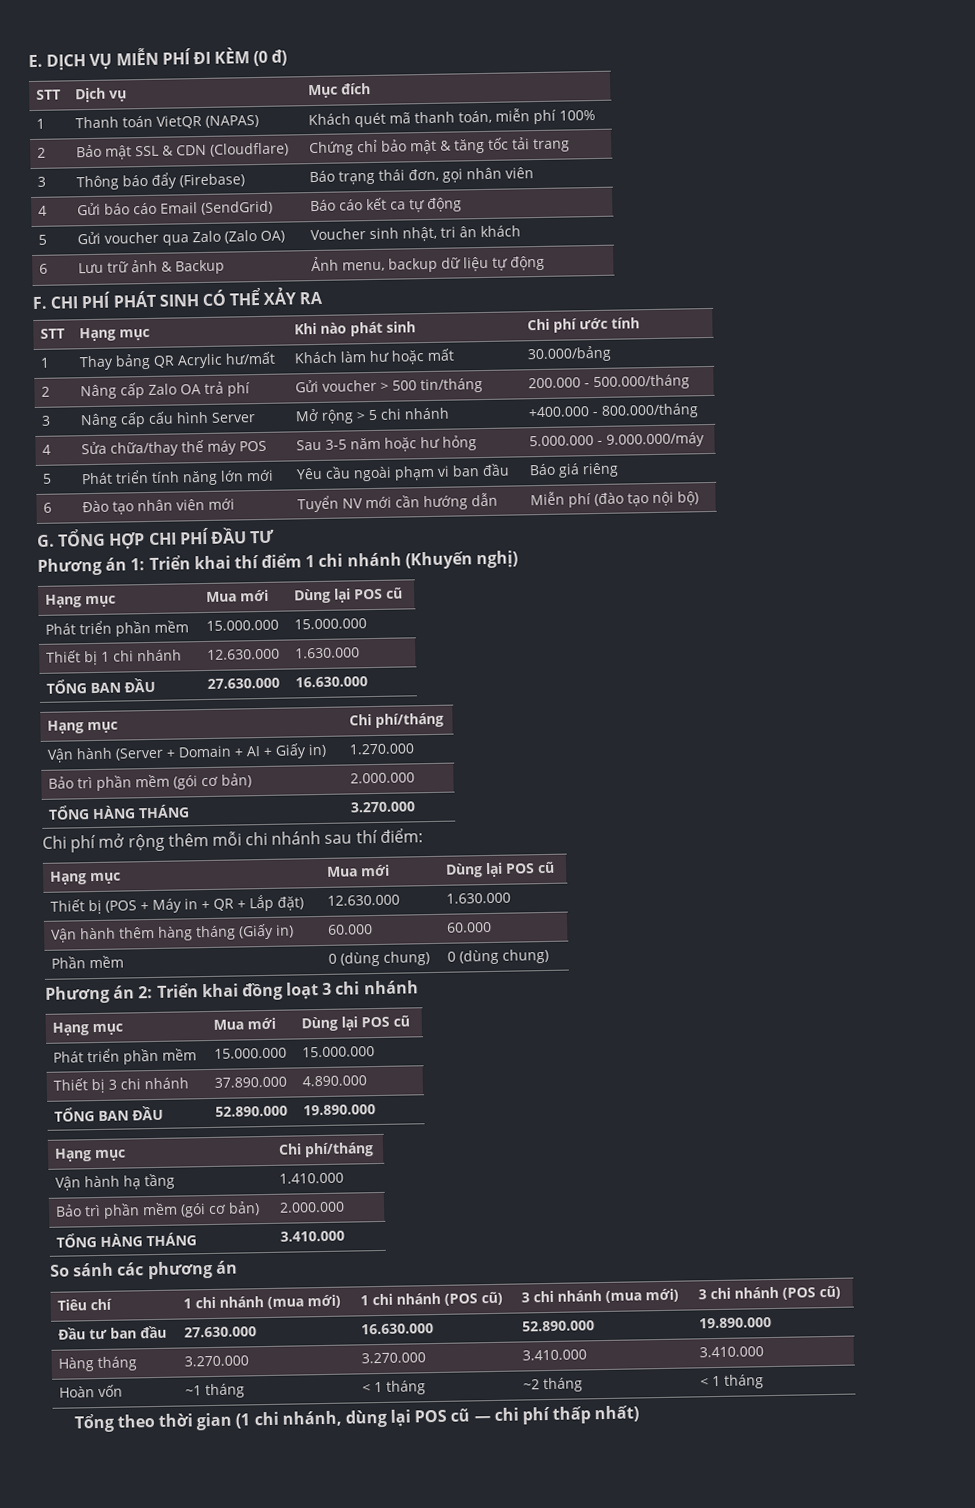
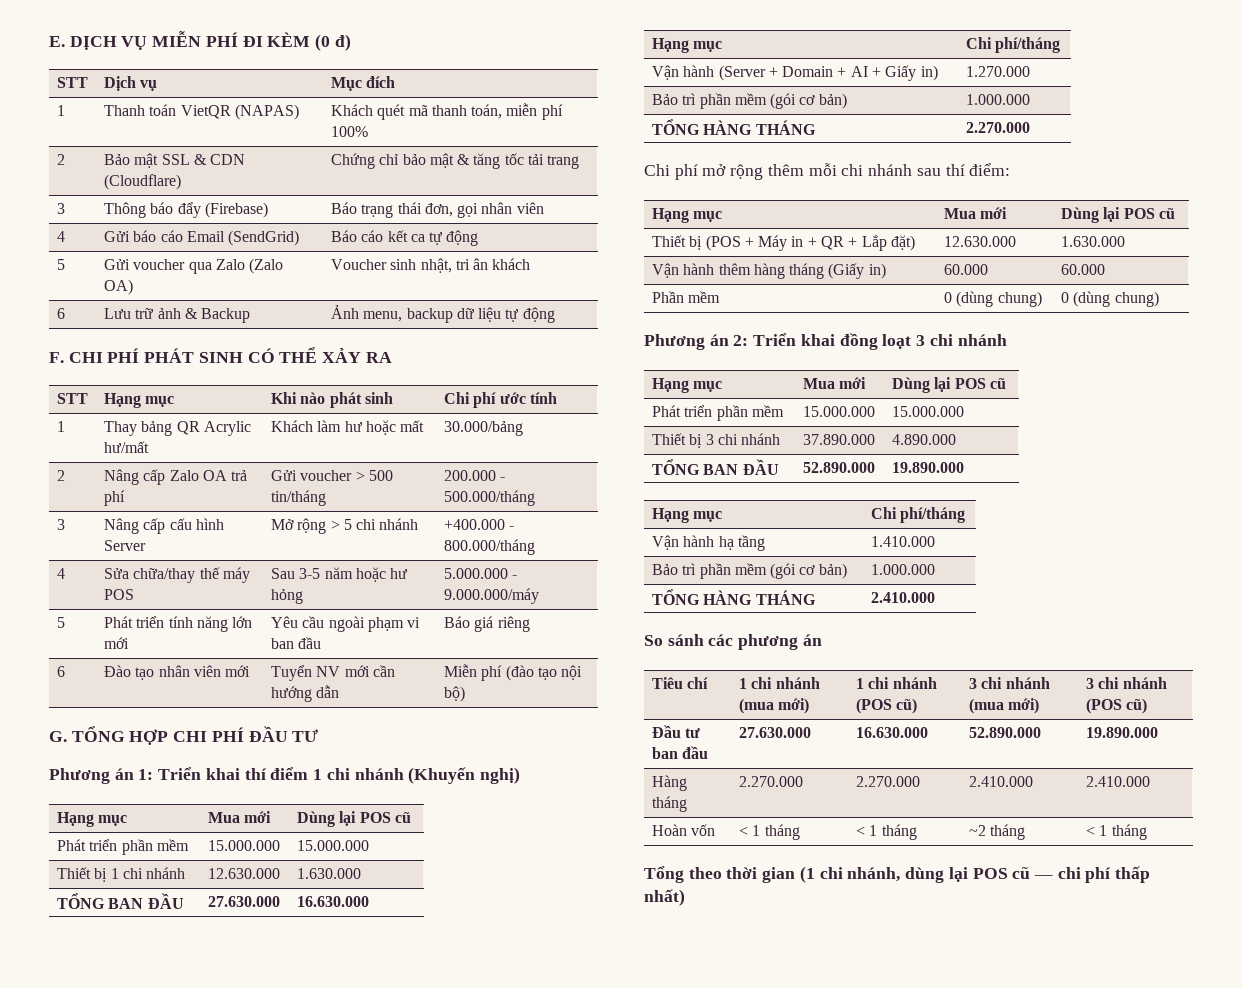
[350,772,416,784] [48,804,191,820] [350,801,417,813] 2.000.000 // TỔNG HÀNG THÁNG | 3.270.000 -> [965,94,1030,105] [651,119,816,135] [965,122,1030,133] 1.000.000 // TỔNG HÀNG THÁNG | 2.270.000
[279,1201,346,1213] [56,1232,198,1248] [280,1230,346,1242] 2.000.000 // TỔNG HÀNG THÁNG | 3.410.000 -> [870,564,935,575] [651,589,816,605] [870,592,935,603] 1.000.000 // TỔNG HÀNG THÁNG | 2.410.000
[184,1355,250,1367] [361,1352,427,1364] [522,1349,588,1361] [699,1346,765,1358] 3.270.000 | 3.270.000 | 3.410.000 | 3.410.000 -> [738,776,803,787] [855,776,920,787] [968,776,1033,787] [1085,776,1150,787] 2.270.000 | 2.270.000 | 2.410.000 | 2.410.000
[185,1385,203,1396] ~1 -> [738,825,761,836] < 1

